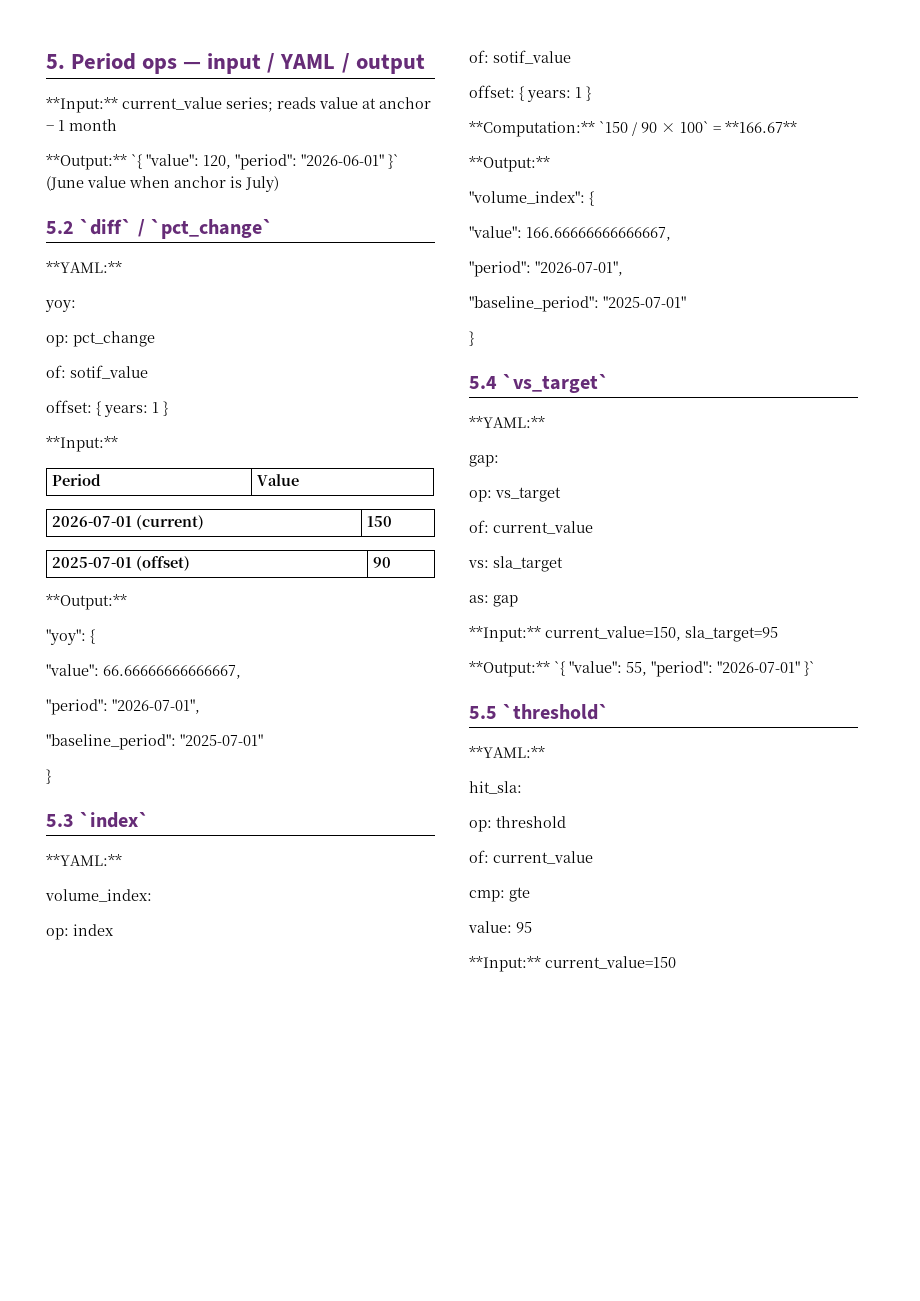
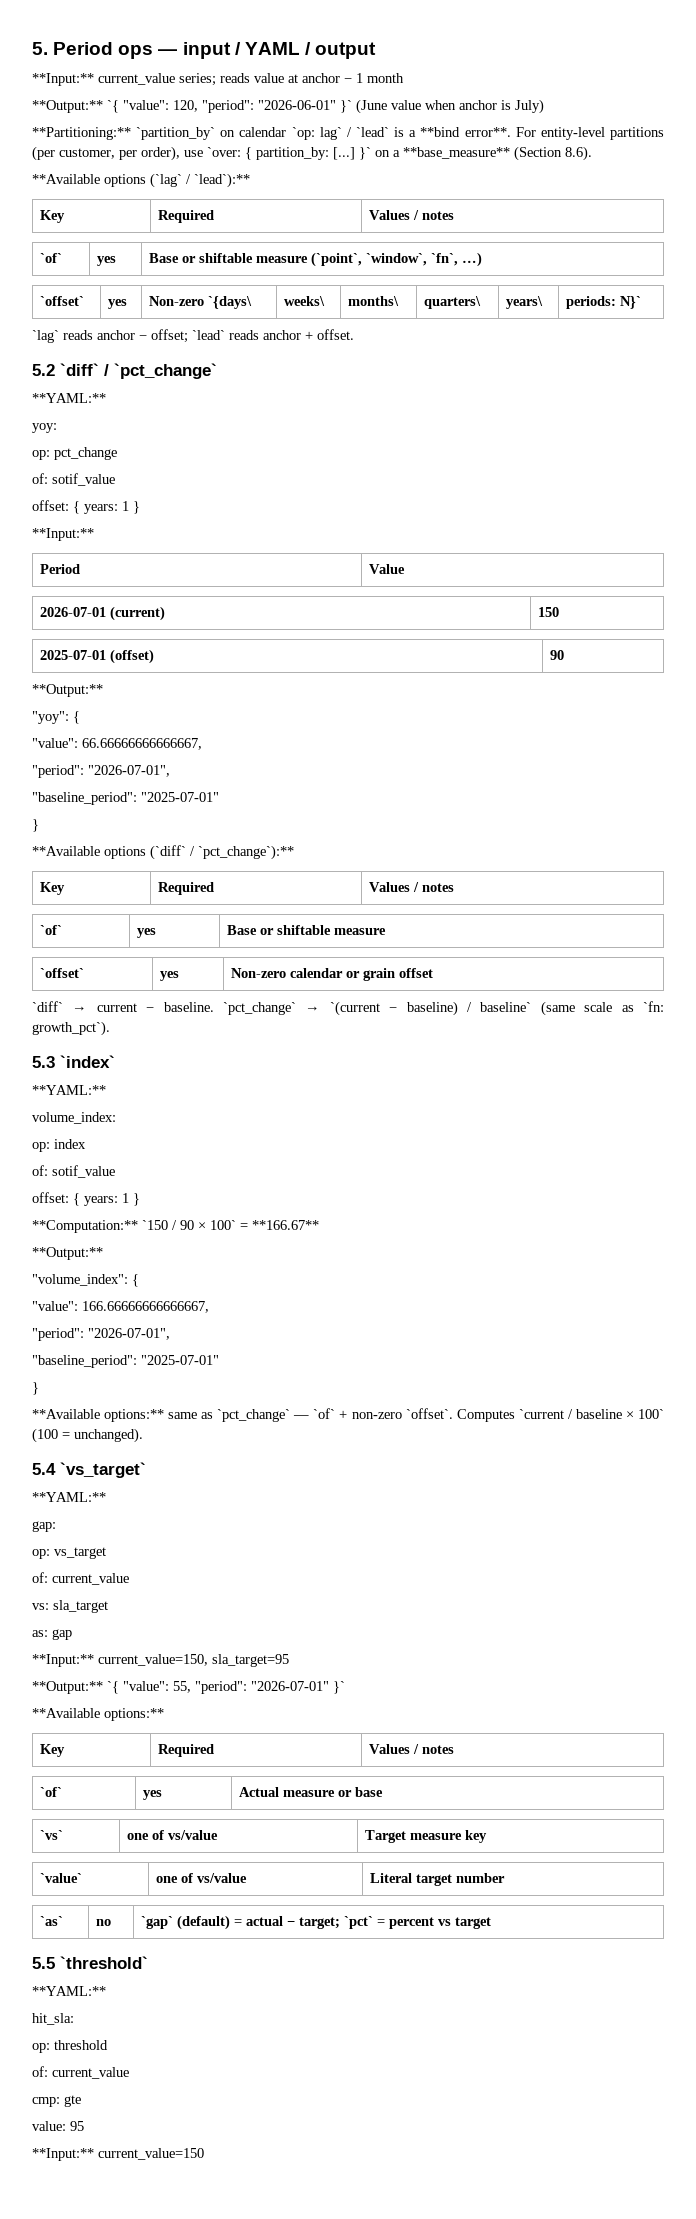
(279, 184) none -> [32,127,665,140] [32,146,592,161] [32,173,250,188] [40,210,66,223] [158,210,215,223] [369,210,455,220] [40,253,63,263] [97,256,117,266] [149,252,483,267] [40,296,85,306] [108,299,128,309] [149,296,253,309] [284,296,326,306] [348,296,400,306] [424,296,482,309] [506,296,544,309] [566,296,642,309] [32,329,354,343] // **Partitioning:** `partition_by` on calendar `op: lag` / `lead` is a **bind error**. For entity-level partitions (per customer, per order), use `over: { partition_by: [...] }` on a **base_measure** (Section 8.6). // **Available options (`lag` / `lead`):** // Key | Required | Values / notes // `of` | yes | Base or shiftable measure (`point`, `window`, `fn`, …) // `offset` | yes | Non-zero `{days\ | weeks\ | months\ | quarters\ | years\ | periods: N}` // `lag` reads anchor − offset; `lead` reads anchor + offset.
(51, 776) none -> [32,845,294,860] [40,882,66,895] [158,882,215,895] [369,882,455,892] [40,925,63,935] [137,928,157,938] [227,925,387,935] [40,968,85,978] [160,971,180,981] [231,968,434,981] [32,1001,664,1016] [32,1021,110,1036] // **Available options (`diff` / `pct_change`):** // Key | Required | Values / notes // `of` | yes | Base or shiftable measure // `offset` | yes | Non-zero calendar or grain offset // `diff` → current − baseline. `pct_change` → `(current − baseline) / baseline` (same scale as `fn: growth_pct`).
(474, 338) none -> [32,1408,665,1422] [32,1428,143,1443] // **Available options:** same as `pct_change` — `of` + non-zero `offset`. Computes `current / baseline × 100` (100 = unchanged).
(815, 668) none -> [32,1708,164,1721] [40,1744,66,1757] [158,1744,215,1757] [369,1744,455,1754] [40,1787,63,1797] [143,1790,163,1800] [239,1787,384,1797] [40,1830,64,1840] [127,1830,219,1840] [365,1830,488,1843] [40,1873,83,1883] [156,1873,248,1883] [370,1873,506,1886] [40,1916,64,1926] [96,1919,112,1926] [141,1915,492,1930] // **Available options:** // Key | Required | Values / notes // `of` | yes | Actual measure or base // `vs` | one of vs/value | Target measure key // `value` | one of vs/value | Literal target number // `as` | no | `gap` (default) = actual − target; `pct` = percent vs target

